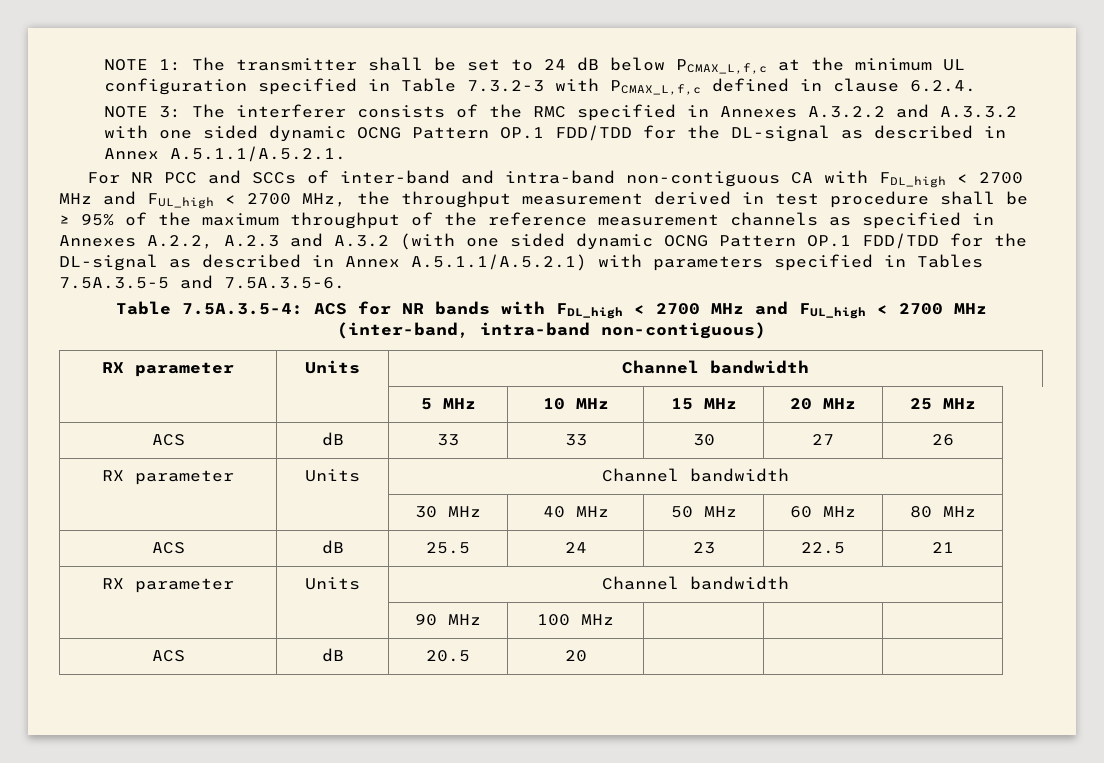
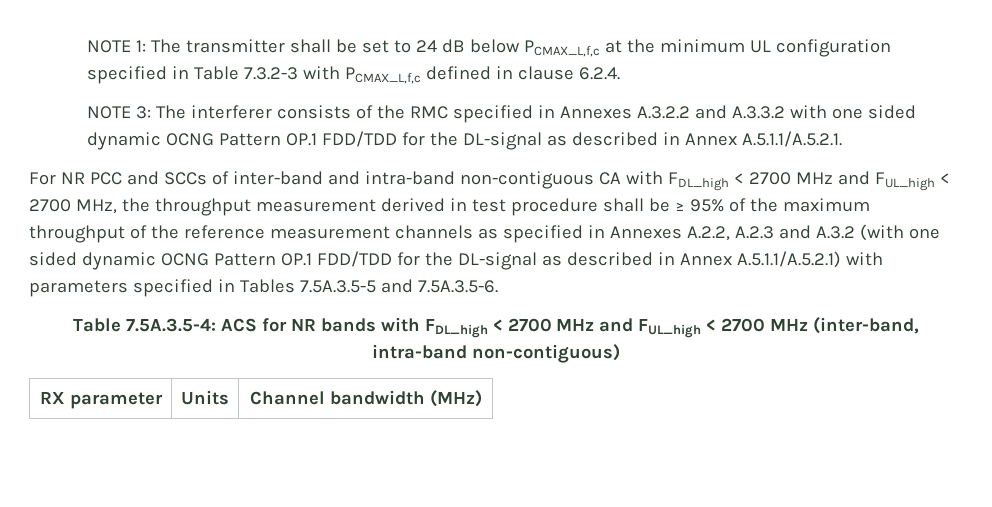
[420,398,476,410] [542,398,609,410] [670,398,737,410] [790,398,856,410] [909,398,976,410] [151,434,185,446] [321,432,344,446] [437,434,459,446] [564,434,587,446] [692,434,715,446] [812,434,834,445] [931,434,954,446] [102,470,234,485] [305,469,360,482] [602,468,789,482] [415,506,481,518] [542,506,609,518] [670,506,737,518] [790,506,856,518] [909,506,976,518] [151,542,185,554] [321,540,344,554] [426,542,470,554] [564,542,587,553] [692,542,715,554] [801,542,845,554] [931,542,954,553] [102,578,234,593] [305,577,360,590] [602,576,789,590] [415,614,481,626] [537,614,614,626] [151,650,185,662] [321,648,344,662] [426,650,470,662] [564,650,587,662] // | | 5 MHz | 10 MHz | 15 MHz | 20 MHz | 25 MHz // ACS | dB | 33 | 33 | 30 | 27 | 26 // RX parameter | Units | Channel bandwidth // | | 30 MHz | 40 MHz | 50 MHz | 60 MHz | 80 MHz // ACS | dB | 25.5 | 24 | 23 | 22.5 | 21 // RX parameter | Units | Channel bandwidth // | | 90 MHz | 100 MHz | | | // ACS | dB | 20.5 | 20 | | | -> [429,390,482,407] (MHz)

